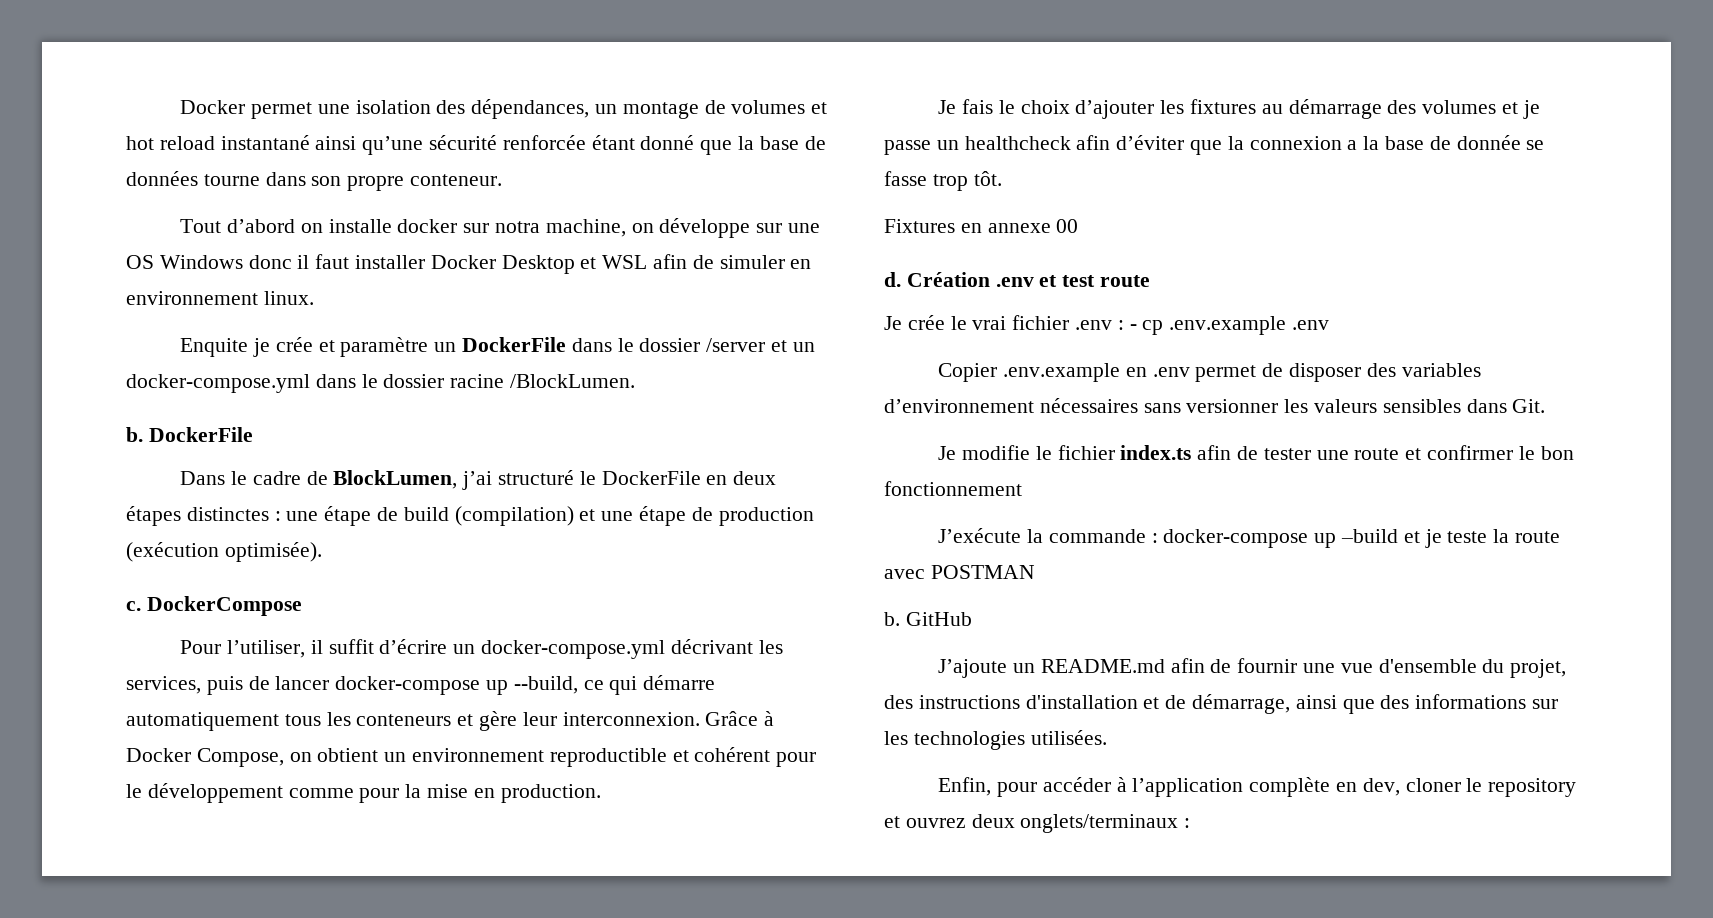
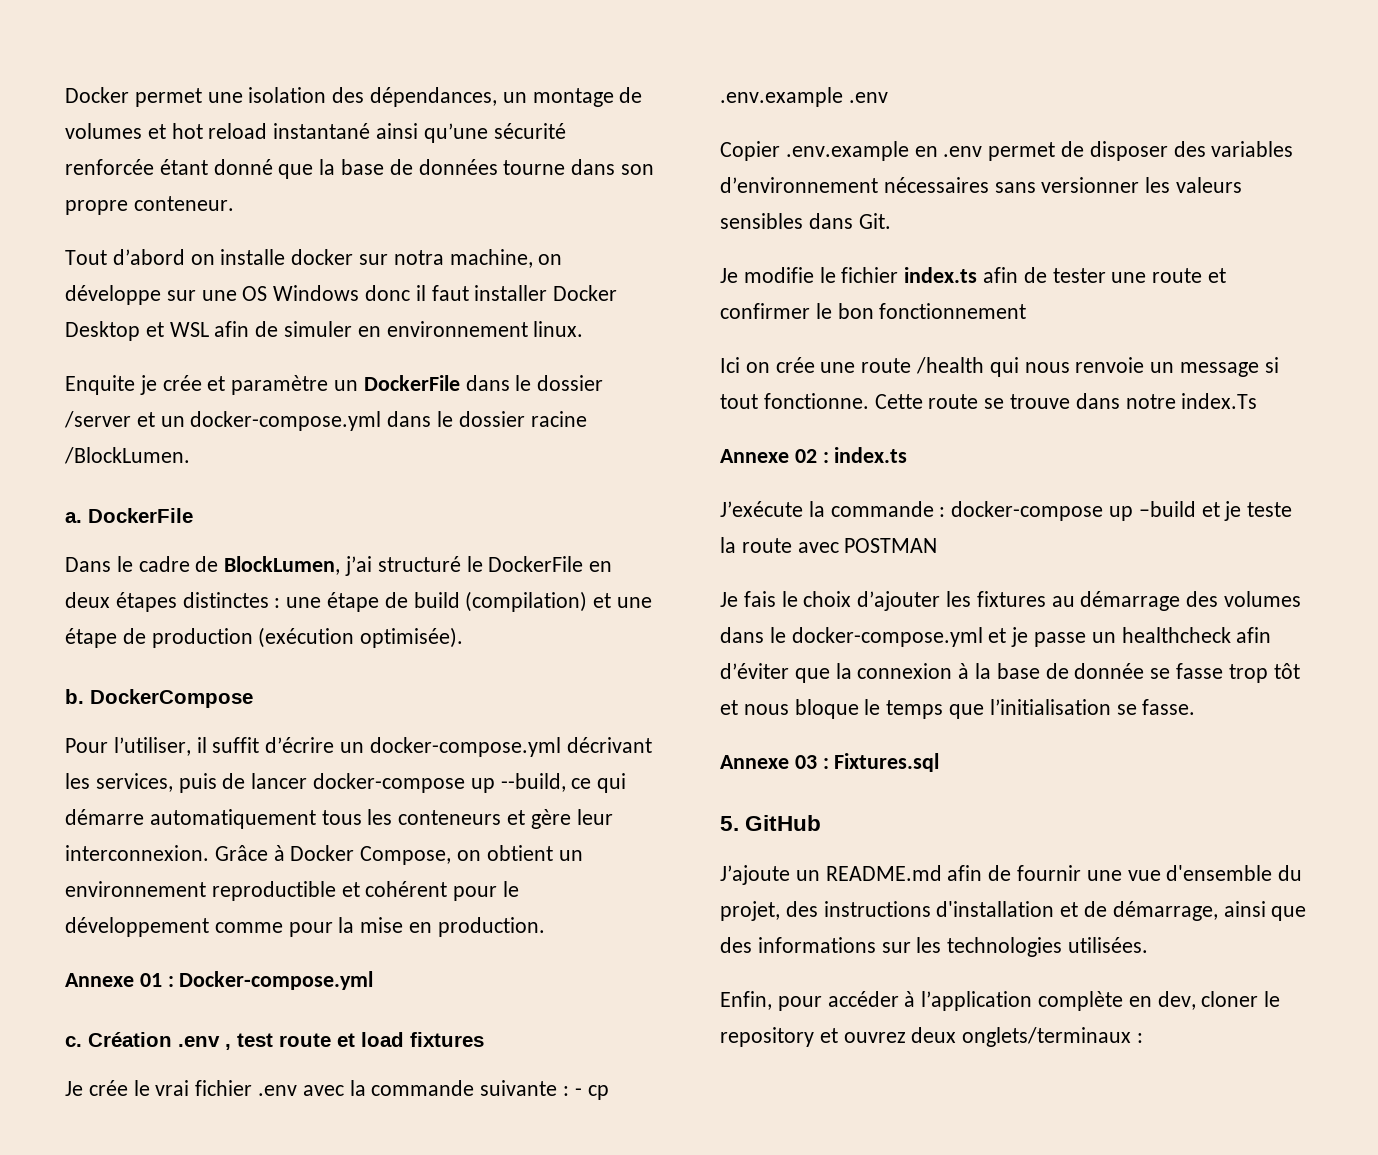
[126,427,143,442] b. -> [65,512,82,523] a.
[126,601,141,611] c. -> [65,689,84,704] b.
[938,99,1540,119] [884,135,1545,155] [884,171,1002,191] [884,219,1079,233] [884,272,901,287] Je fais le choix d’ajouter les fixtures au démarrage des volumes et je passe un healthcheck afin d’éviter que la connexion a la base de donnée se fasse trop tôt. // Fixtures en annexe 00 // d. -> [65,971,374,990] [65,1036,82,1047] Annexe 01 : Docker-compose.yml // c.
[1039,275,1058,287] et -> [225,1044,231,1050] ,
(1151, 281) none -> [337,1032,484,1047] et load fixtures
(1113, 325) none -> [302,1080,558,1096] avec la commande suivante
(1022, 488) none -> [720,357,1279,377] [720,393,1258,409] [720,447,908,463] // Ici on crée une route /health qui nous renvoie un message si tout fonctionne. Cette route se trouve dans notre index.Ts // Annexe 02 : index.ts
[884,612,900,626] b. -> [720,591,1302,611] [720,627,1272,647] [720,663,1300,683] [720,699,1196,719] [720,753,940,772] [720,816,739,831] Je fais le choix d’ajouter les fixtures au démarrage des volumes dans le docker-compose.yml et je passe un healthcheck afin d’éviter que la connexion à la base de donnée se fasse trop tôt et nous bloque le temps que l’initialisation se fasse. // Annexe 03 : Fixtures.sql // 5.

